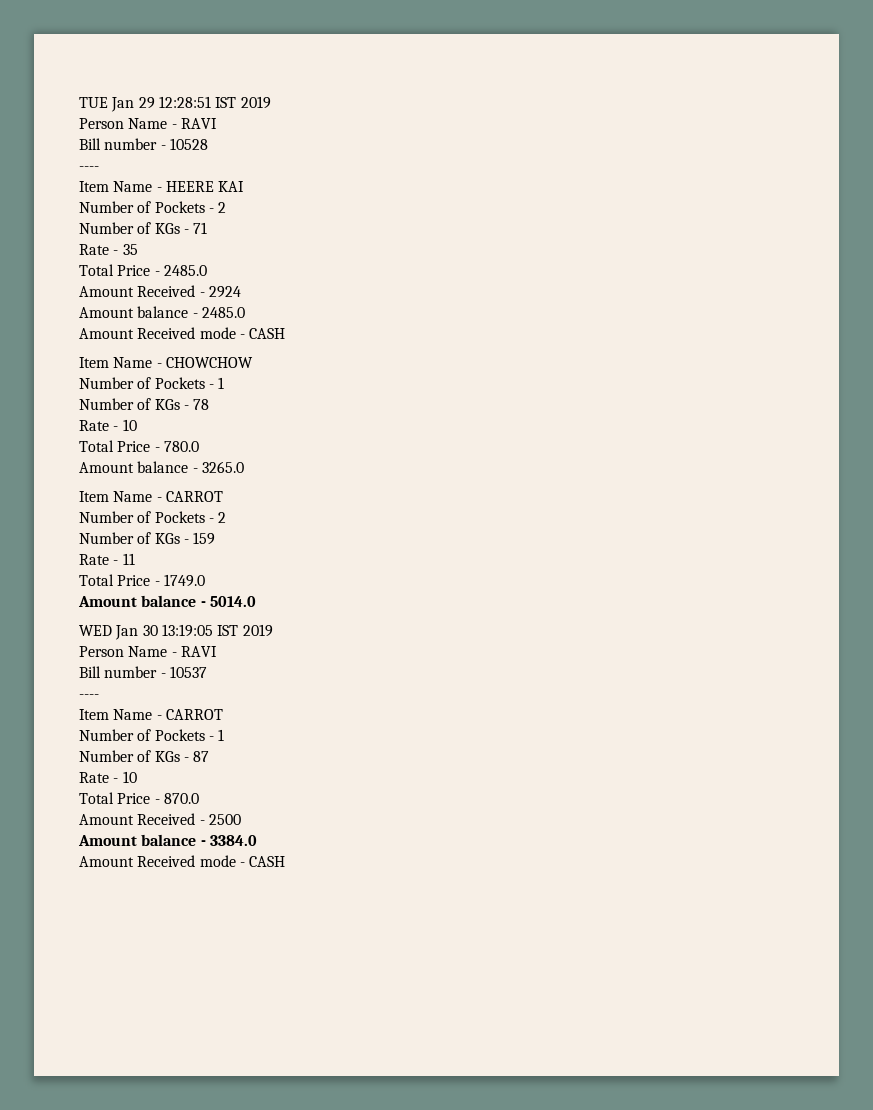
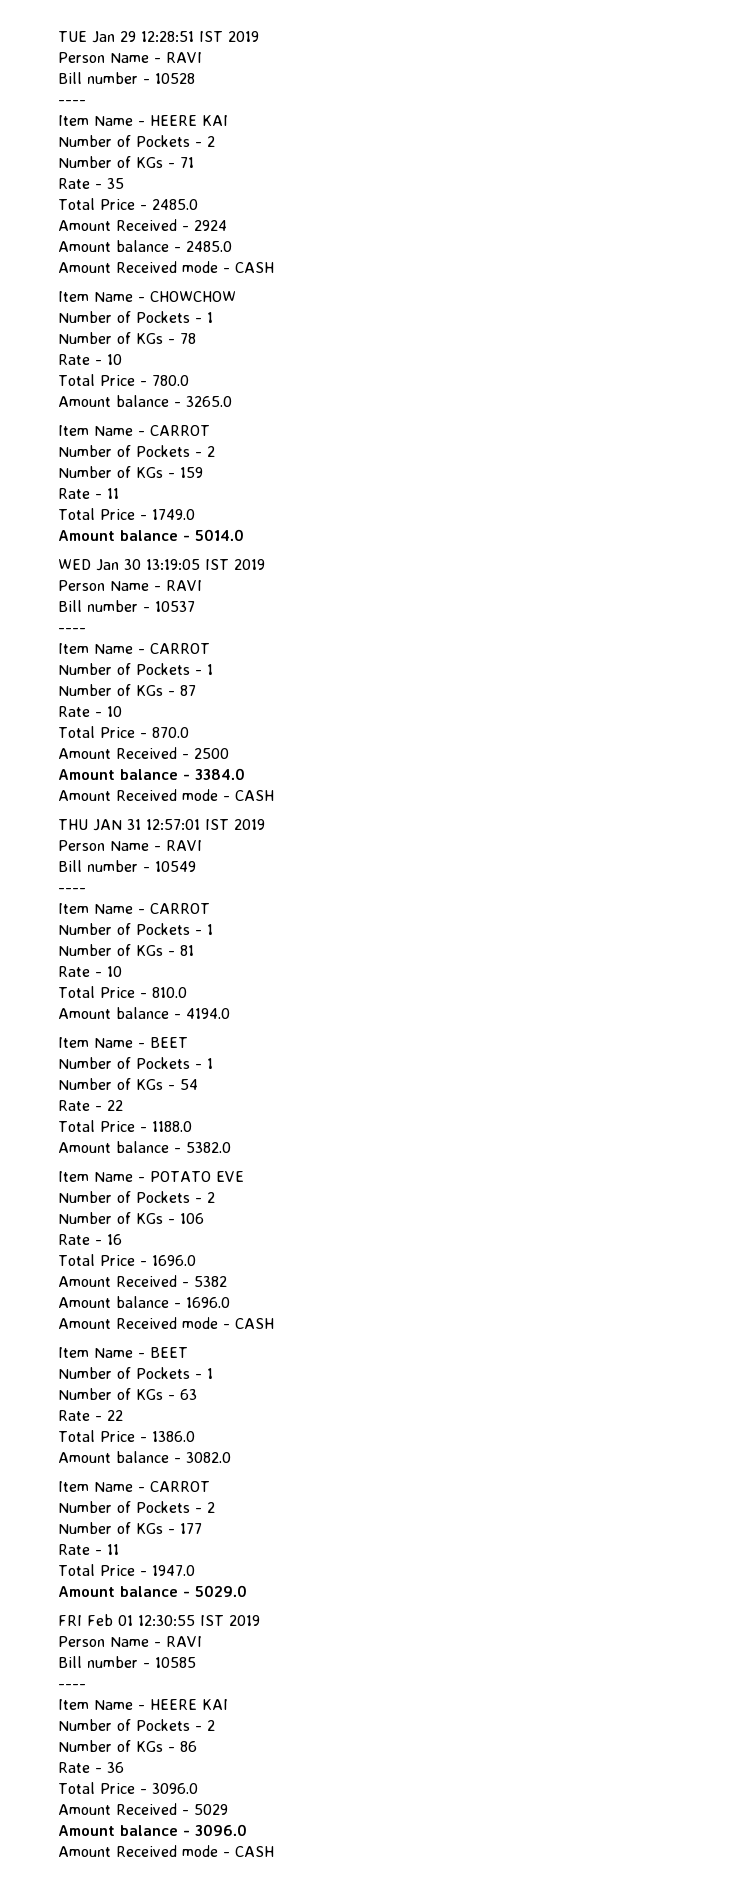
(286, 861) none -> [58,819,265,831] [58,840,202,851] [58,860,196,872] [58,888,86,893] [58,903,210,914] [58,923,213,935] [58,944,194,956] [58,966,122,977] [58,986,187,998] [58,1007,230,1019] [58,1037,188,1048] [58,1057,213,1069] [58,1078,198,1090] [58,1100,123,1111] [58,1120,192,1132] [58,1141,231,1153] [58,1171,244,1182] [58,1191,215,1203] [58,1212,204,1224] [58,1234,122,1245] [58,1254,196,1266] [58,1275,227,1287] [58,1296,230,1308] [58,1317,274,1329] [58,1347,188,1358] [58,1367,213,1379] [58,1388,197,1400] [58,1410,123,1421] [58,1430,195,1442] [58,1451,231,1463] [58,1481,210,1492] [58,1501,215,1513] [58,1522,202,1534] [58,1544,119,1555] [58,1564,195,1576] [58,1585,247,1597] [58,1614,260,1626] [58,1636,202,1647] [58,1656,196,1668] [58,1684,86,1689] [58,1699,228,1710] [58,1719,215,1731] [58,1740,197,1752] [58,1762,124,1773] [58,1782,198,1794] [58,1803,228,1815] [58,1824,247,1836] [58,1845,274,1857] // THU JAN 31 12:57:01 IST 2019 // Person Name - RAVI // Bill number - 10549 // ---- // Item Name - CARROT // Number of Pockets - 1 // Number of KGs - 81 // Rate - 10 // Total Price - 810.0 // Amount balance - 4194.0 // Item Name - BEET // Number of Pockets - 1 // Number of KGs - 54 // Rate - 22 // Total Price - 1188.0 // Amount balance - 5382.0 // Item Name - POTATO EVE // Number of Pockets - 2 // Number of KGs - 106 // Rate - 16 // Total Price - 1696.0 // Amount Received - 5382 // Amount balance - 1696.0 // Amount Received mode - CASH // Item Name - BEET // Number of Pockets - 1 // Number of KGs - 63 // Rate - 22 // Total Price - 1386.0 // Amount balance - 3082.0 // Item Name - CARROT // Number of Pockets - 2 // Number of KGs - 177 // Rate - 11 // Total Price - 1947.0 // Amount balance - 5029.0 // FRI Feb 01 12:30:55 IST 2019 // Person Name - RAVI // Bill number - 10585 // ---- // Item Name - HEERE KAI // Number of Pockets - 2 // Number of KGs - 86 // Rate - 36 // Total Price - 3096.0 // Amount Received - 5029 // Amount balance - 3096.0 // Amount Received mode - CASH

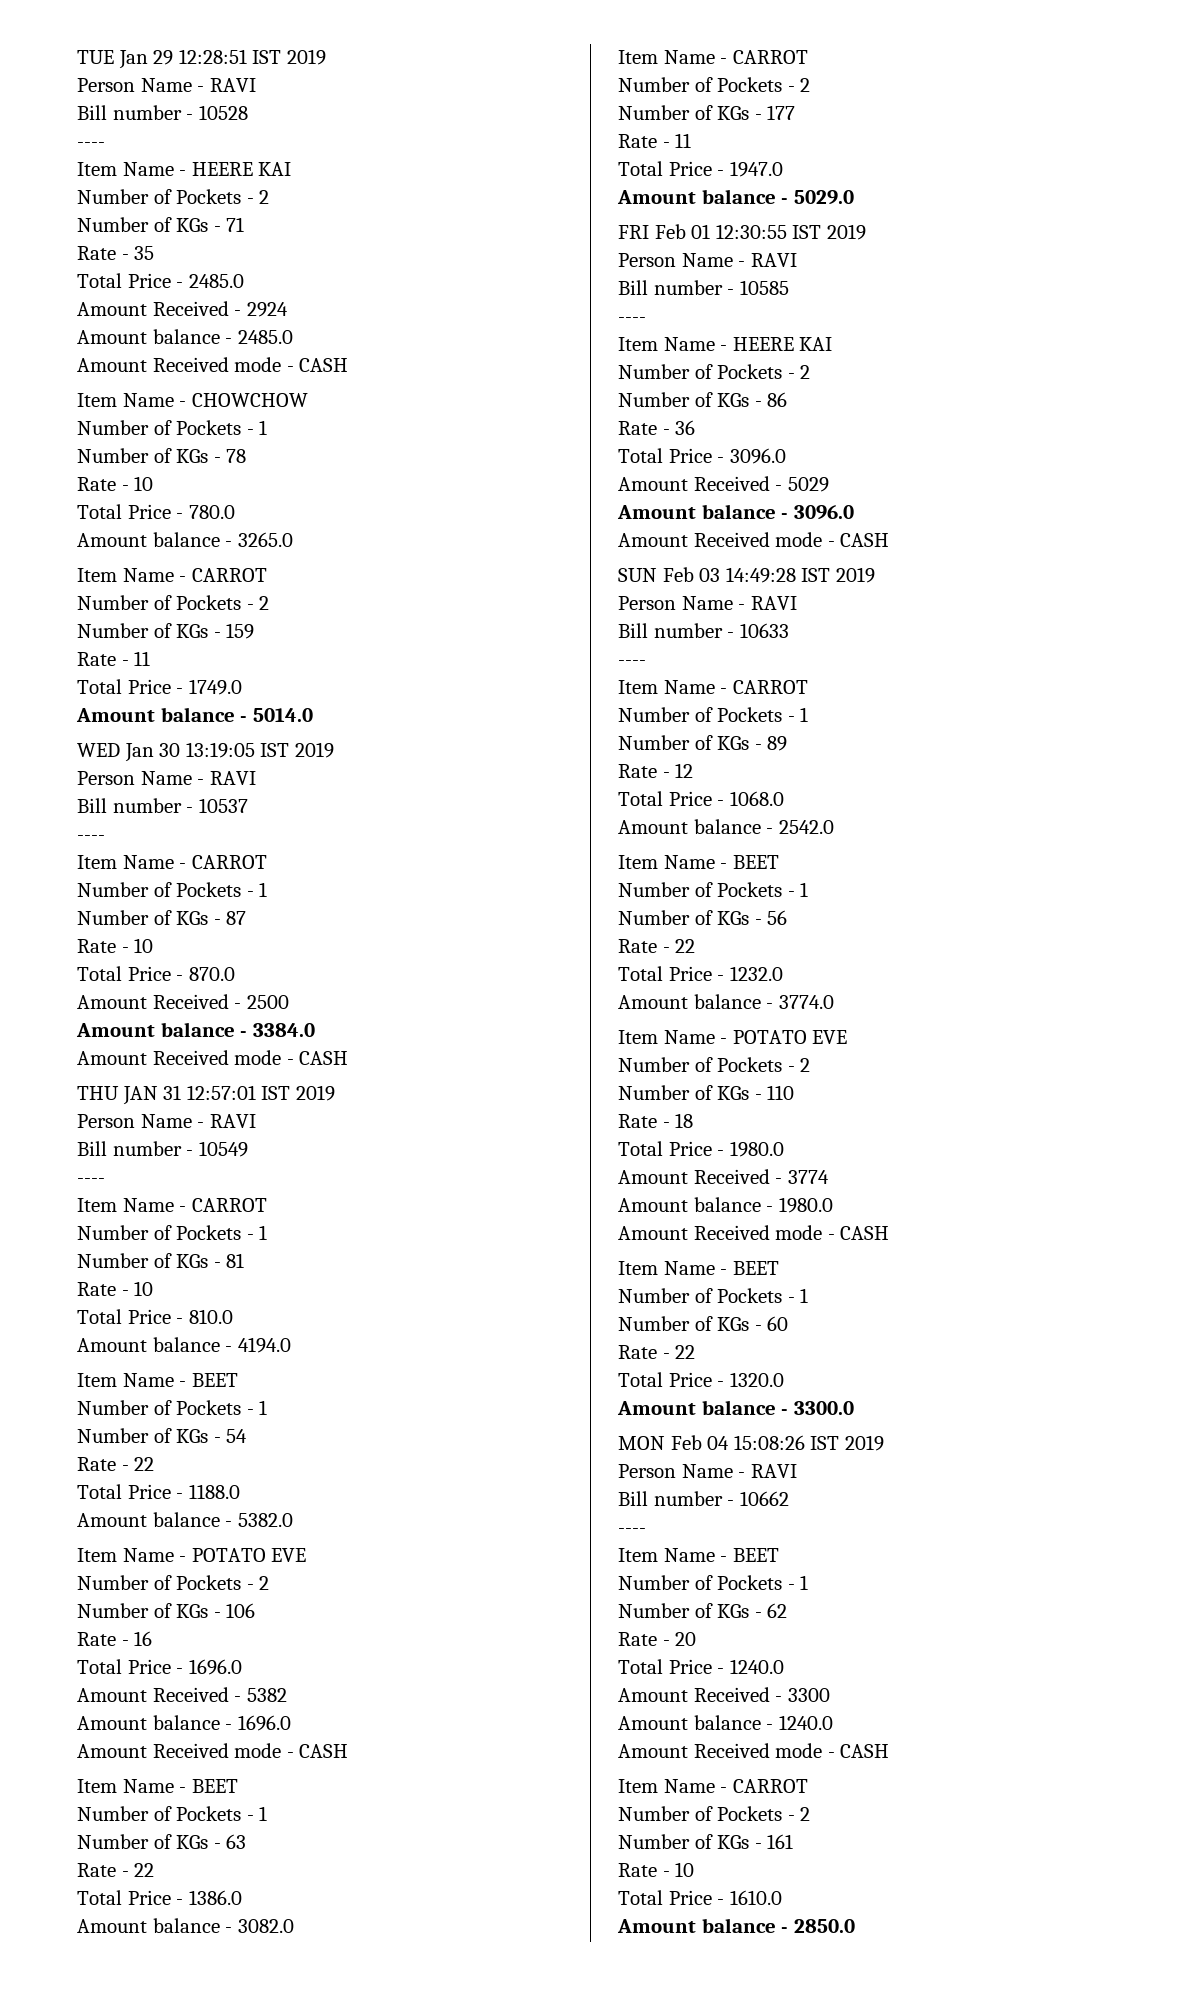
(274, 1851) none -> [618,567,875,583] [618,596,797,610] [618,623,789,638] [618,660,646,666] [618,680,808,694] [618,707,809,722] [618,735,788,751] [618,763,694,778] [618,791,784,806] [618,819,834,834] [618,855,779,869] [618,882,809,897] [618,910,788,925] [618,939,696,953] [618,966,783,981] [618,994,834,1009] [618,1030,848,1044] [618,1057,811,1072] [618,1085,795,1100] [618,1113,694,1128] [618,1141,784,1157] [618,1169,829,1184] [618,1197,833,1213] [618,1225,890,1240] [618,1261,779,1275] [618,1288,809,1303] [618,1316,789,1331] [618,1345,696,1359] [618,1372,784,1387] [617,1400,854,1415] [618,1435,884,1451] [618,1464,797,1478] [618,1491,789,1506] [618,1528,646,1534] [618,1548,779,1562] [618,1575,809,1590] [618,1603,788,1618] [618,1632,697,1646] [618,1659,784,1674] [618,1687,830,1702] [618,1715,833,1730] [618,1743,890,1758] [618,1779,808,1793] [618,1806,811,1821] [618,1834,794,1849] [618,1862,695,1877] [618,1890,782,1905] [617,1918,855,1933] // SUN Feb 03 14:49:28 IST 2019 // Person Name - RAVI // Bill number - 10633 // ---- // Item Name - CARROT // Number of Pockets - 1 // Number of KGs - 89 // Rate - 12 // Total Price - 1068.0 // Amount balance - 2542.0 // Item Name - BEET // Number of Pockets - 1 // Number of KGs - 56 // Rate - 22 // Total Price - 1232.0 // Amount balance - 3774.0 // Item Name - POTATO EVE // Number of Pockets - 2 // Number of KGs - 110 // Rate - 18 // Total Price - 1980.0 // Amount Received - 3774 // Amount balance - 1980.0 // Amount Received mode - CASH // Item Name - BEET // Number of Pockets - 1 // Number of KGs - 60 // Rate - 22 // Total Price - 1320.0 // Amount balance - 3300.0 // MON Feb 04 15:08:26 IST 2019 // Person Name - RAVI // Bill number - 10662 // ---- // Item Name - BEET // Number of Pockets - 1 // Number of KGs - 62 // Rate - 20 // Total Price - 1240.0 // Amount Received - 3300 // Amount balance - 1240.0 // Amount Received mode - CASH // Item Name - CARROT // Number of Pockets - 2 // Number of KGs - 161 // Rate - 10 // Total Price - 1610.0 // Amount balance - 2850.0

